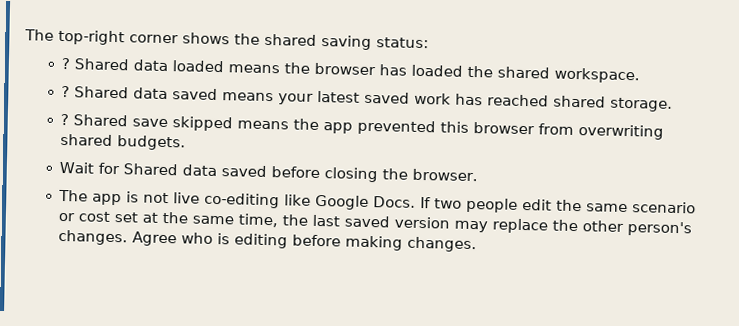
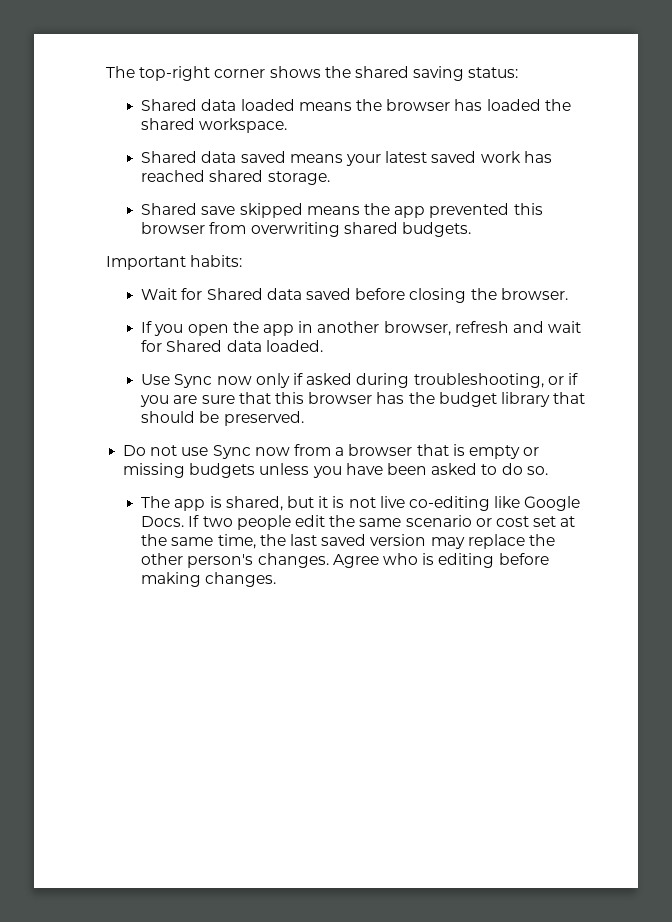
[61,57,71,70] ? -> (519, 72) none
[61,85,71,98] ? -> (288, 125) none
[60,113,70,126] ? -> (330, 178) none
(187, 143) none -> [106,255,243,270] // Important habits:
(479, 175) none -> [141,321,582,336] [141,340,323,352] [141,373,578,388] [140,392,586,407] [141,411,304,426] [123,444,540,459] [123,463,548,478] // If you open the app in another browser, refresh and wait for Shared data loaded. // Use Sync now only if asked during troubleshooting, or if you are sure that this browser has the budget library that should be preserved. // Do not use Sync now from a browser that is empty or missing budgets unless you have been asked to do so.
(140, 197) none -> [225,496,345,511] shared, but it is

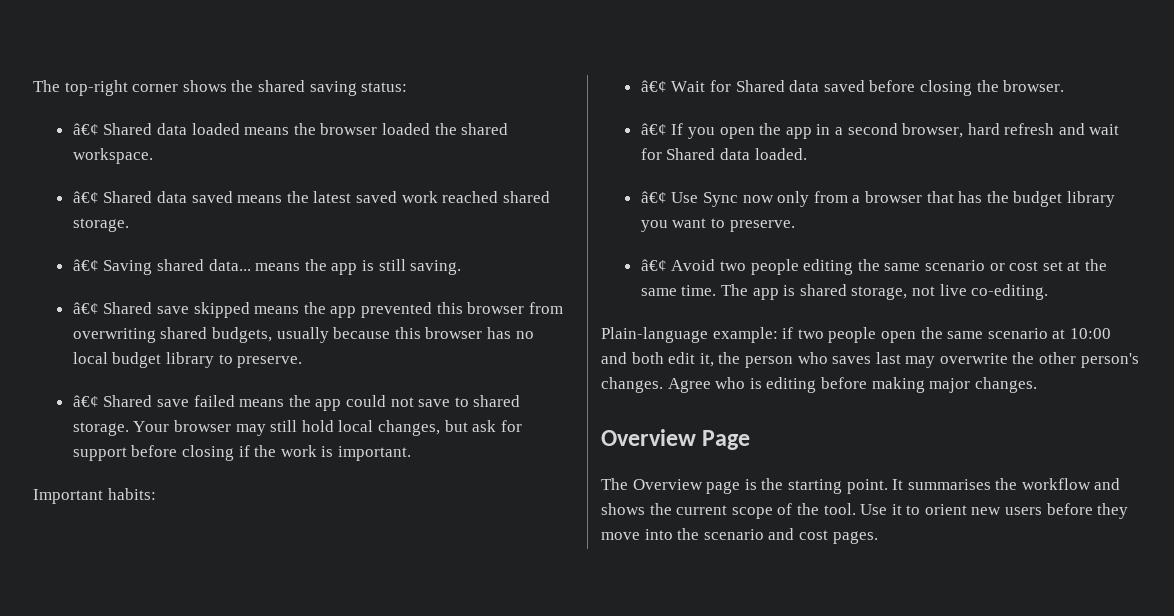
(519, 72) none -> [72,123,99,135] â€¢
[454,99,483,111] has -> (378, 129) none
(288, 125) none -> [72,191,99,203] â€¢
[345,154,381,166] your -> [286,191,309,203] the
[523,151,552,163] has -> (438, 197) none
(330, 178) none -> [72,259,462,275] [72,302,99,314] â€¢ Saving shared data... means the app is still saving. // â€¢
[401,222,471,237] budgets. -> [211,327,534,343] [72,352,303,368] [72,395,521,411] [72,420,522,436] [72,445,411,461] budgets, usually because this browser has no local budget library to preserve. // â€¢ Shared save failed means the app could not save to shared storage. Your browser may still hold local changes, but ask for support before closing if the work is important.
(243, 261) none -> [640,80,667,92] â€¢
(568, 294) none -> [640,123,667,135] â€¢
[317,321,451,336] another browser, -> [834,123,1000,138] a second browser, hard
(323, 346) none -> [640,191,667,203] â€¢
[292,373,578,388] [140,392,586,407] [141,411,304,426] [123,444,540,459] [123,463,548,478] [141,496,581,511] [141,515,325,530] if asked during troubleshooting, or if you are sure that this browser has the budget library that should be preserved. // Do not use Sync now from a browser that is empty or missing budgets unless you have been asked to do so. // The app is shared, but it is not live co-editing like Google Docs. If two people edit -> [813,191,1115,207] [640,218,795,232] [640,259,854,275] from a browser that has the budget library you want to preserve. // â€¢ Avoid two people editing
[217,534,525,549] time, the last saved version may replace -> [681,284,1049,300] [601,327,1111,343] [601,352,1008,368] time. The app is shared storage, not live co-editing. // Plain-language example: if two people open the same scenario at 10:00 and both edit it, the person who saves last may overwrite
[205,572,277,587] changes. -> [929,377,1037,393] [601,429,751,450] [601,478,1121,494] [601,503,1129,519] [601,528,878,544] major changes. // Overview Page // The Overview page is the starting point. It summarises the workflow and shows the current scope of the tool. Use it to orient new users before they move into the scenario and cost pages.

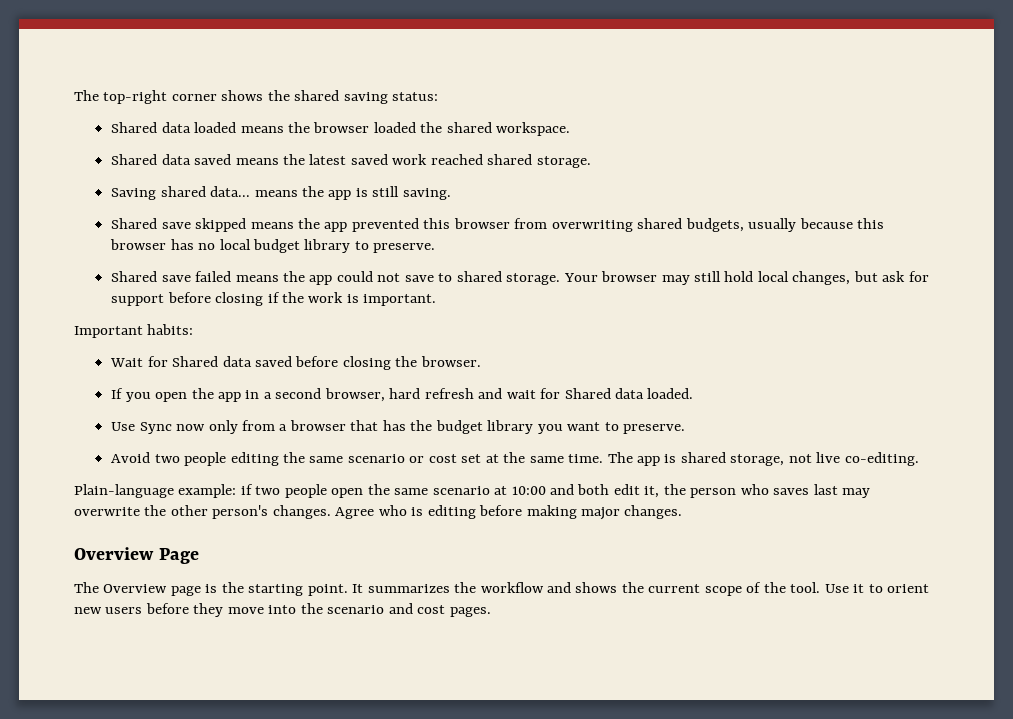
[72,123,99,135] â€¢ -> (439, 96) none
[72,191,99,203] â€¢ -> (571, 129) none
[72,259,99,271] â€¢ -> (591, 162) none
[72,302,99,314] â€¢ -> (451, 194) none
[72,395,99,407] â€¢ -> (436, 248) none
[640,80,667,92] â€¢ -> (194, 329) none
[640,123,667,135] â€¢ -> (481, 361) none
[640,191,667,203] â€¢ -> (694, 393) none
[640,259,667,271] â€¢ -> (685, 429) none
[907,479,991,490] summarises -> [367,584,450,593] summarizes

